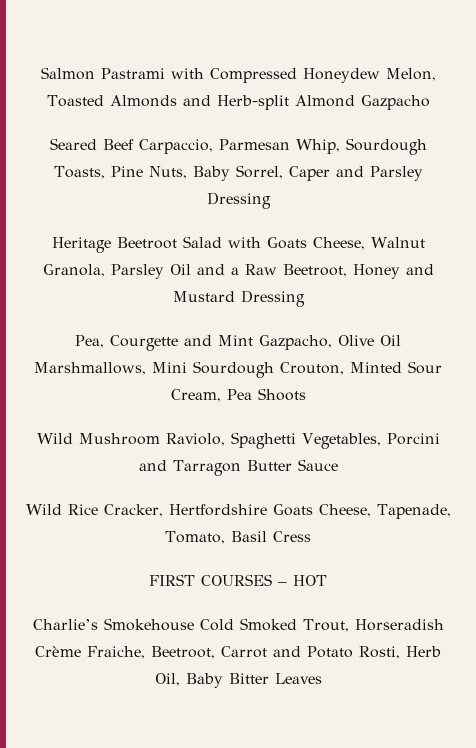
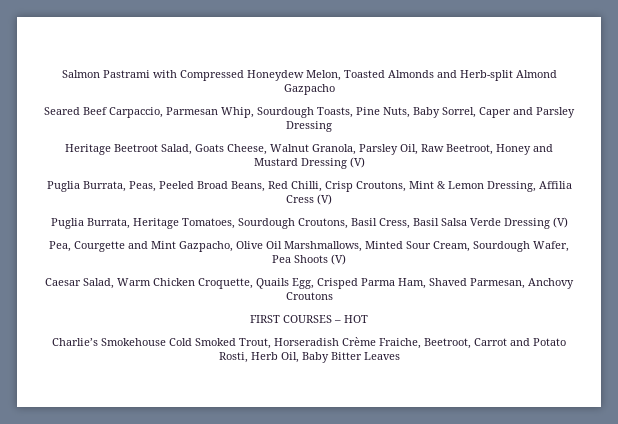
[182,236,261,248] Salad with -> [161,144,192,155] Salad,
[169,264,239,275] Oil and a -> [400,144,418,155] Oil,
(305, 298) none -> [349,157,365,168] [46,181,572,192] [286,194,332,205] [50,217,568,229] (V) // Puglia Burrata, Peas, Peeled Broad Beans, Red Chilli, Crisp Croutons, Mint & Lemon Dressing, Affilia Cress (V) // Puglia Burrata, Heritage Tomatoes, Sourdough Croutons, Basil Cress, Basil Salsa Verde Dressing (V)
[152,361,344,378] Mini Sourdough Crouton, -> (362, 246) none
(221, 395) none -> [473,241,569,252] Sourdough Wafer,
[36,432,440,449] [138,459,338,476] [25,504,451,519] [165,531,311,544] // Wild Mushroom Raviolo, Spaghetti Vegetables, Porcini and Tarragon Butter Sauce // Wild Rice Cracker, Hertfordshire Goats Cheese, Tapenade, Tomato, Basil Cress -> [331,254,346,265] [45,278,574,289] [285,292,333,300] (V) // Caesar Salad, Warm Chicken Croquette, Quails Egg, Crisped Parma Ham, Shaved Parmesan, Anchovy Croutons

